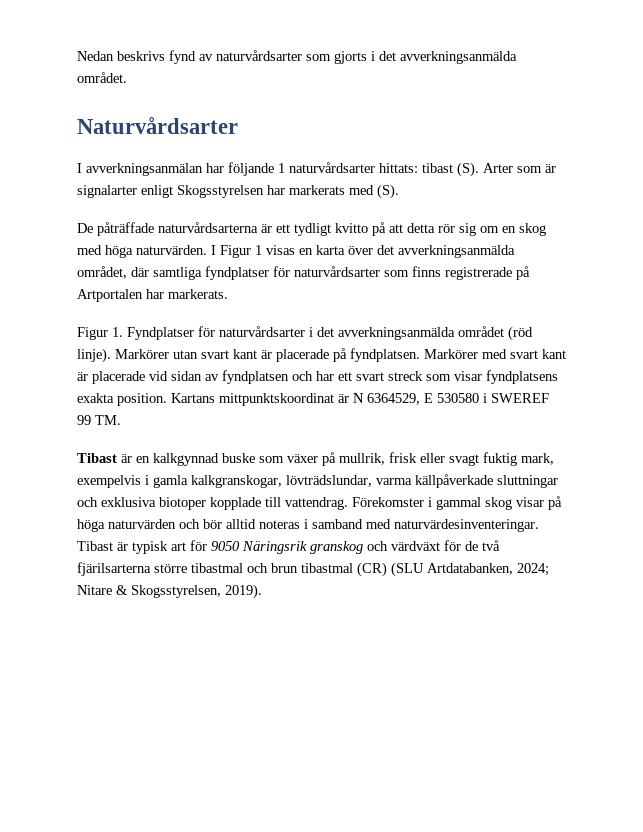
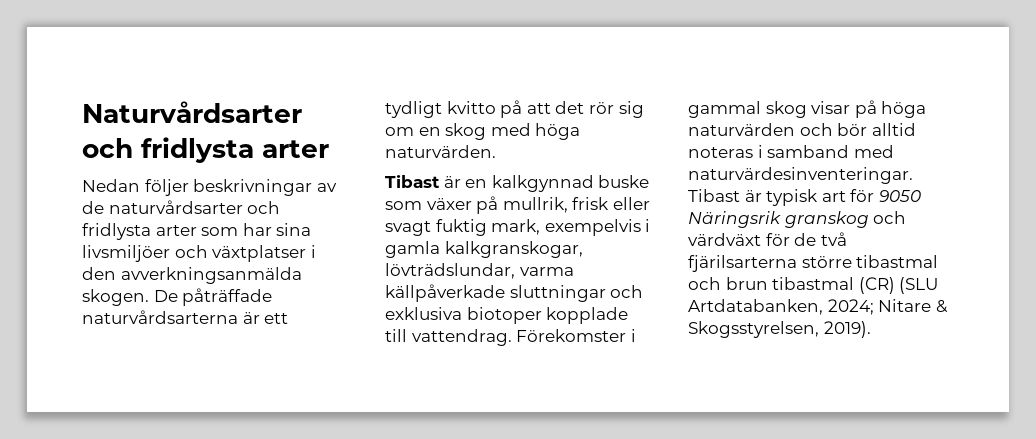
[77,50,517,64] [77,72,127,83] [77,117,238,134] [77,162,556,177] [77,184,399,199] Nedan beskrivs fynd av naturvårdsarter som gjorts i det avverkningsanmälda området. // Naturvårdsarter // I avverkningsanmälan har följande 1 naturvårdsarter hittats: tibast (S). Arter som är signalarter enligt Skogsstyrelsen har markerats med (S). // -> [82,101,302,123] [82,137,329,163] [82,179,337,196] [82,200,281,214] [82,223,312,240] [82,245,316,262] [82,267,302,284] [82,289,149,306] Naturvårdsarter och fridlysta arter // Nedan följer beskrivningar av de naturvårdsarter och fridlysta arter som har sina livsmiljöer och växtplatser i den avverkningsanmälda skogen.
[407,223,435,233] detta -> [555,101,585,114] det
[211,245,515,258] [77,266,530,280] [77,289,228,302] [77,326,533,341] [77,348,566,363] [77,370,558,384] [77,393,549,406] [77,415,121,425] I Figur 1 visas en karta över det avverkningsanmälda området, där samtliga fyndplatser för naturvårdsarter som finns registrerade på Artportalen har markerats. // Figur 1. Fyndplatser för naturvårdsarter i det avverkningsanmälda området (röd linje). Markörer utan svart kant är placerade på fyndplatsen. Markörer med svart kant är placerade vid sidan av fyndplatsen och har ett svart streck som visar fyndplatsens exakta position. Kartans mittpunktskoordinat är N 6364529, E 530580 i SWEREF 99 TM. -> (496, 151) none

